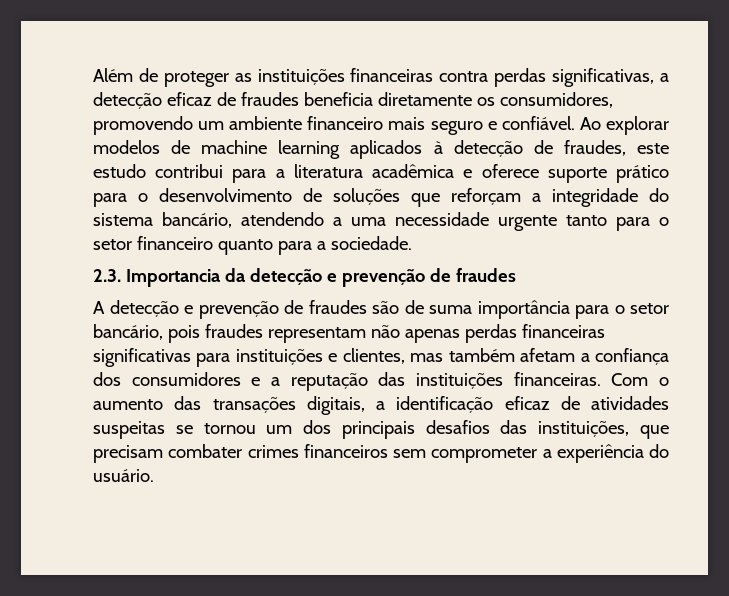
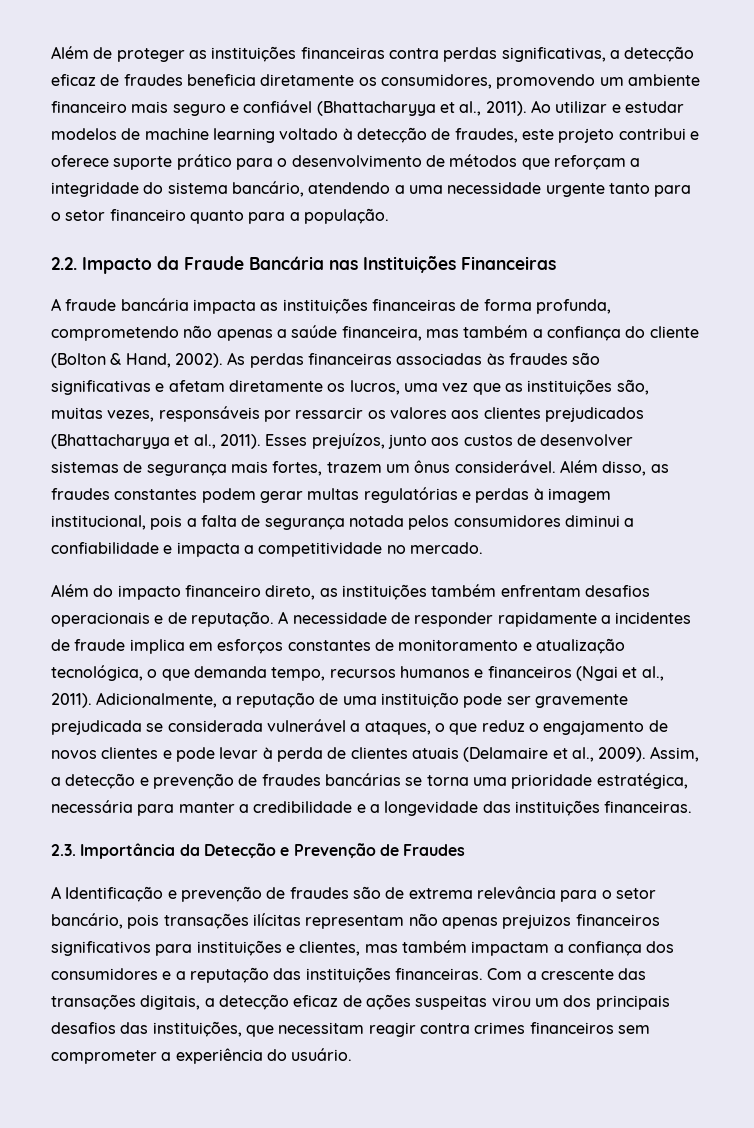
[501,116,669,135] confiável. Ao explorar -> [243,100,684,116] confiável (Bhattacharyya et al., 2011). Ao utilizar e estudar
[350,140,423,159] aplicados -> [279,128,339,140] voltado
[93,164,455,183] estudo contribui para a literatura acadêmica -> [558,128,686,143] projeto contribui
[333,188,400,205] soluções -> [449,154,518,167] métodos
[330,236,412,250] [93,268,516,287] [93,300,179,317] sociedade. // 2.3. Importancia da detecção e prevenção de fraudes // A detecção -> [303,208,389,224] [51,255,556,274] [51,298,611,314] [51,325,699,341] [51,352,601,368] [51,379,649,395] [51,406,644,422] [51,433,634,449] [51,460,669,476] [51,487,611,503] [51,515,635,530] [51,542,483,557] [51,584,650,600] [51,611,692,627] [51,638,625,654] [51,665,664,681] [51,692,628,708] [51,719,668,735] [51,746,700,762] [51,773,688,789] [51,800,693,816] [51,843,466,859] [51,886,164,902] população. // 2.2. Impacto da Fraude Bancária nas Instituições Financeiras // A fraude bancária impacta as instituições financeiras de forma profunda, comprometendo não apenas a saúde financeira, mas também a confiança do cliente (Bolton & Hand, 2002). As perdas financeiras associadas às fraudes são significativas e afetam diretamente os lucros, uma vez que as instituições são, muitas vezes, responsáveis por ressarcir os valores aos clientes prejudicados (Bhattacharyya et al., 2011). Esses prejuízos, junto aos custos de desenvolver sistemas de segurança mais fortes, trazem um ônus considerável. Além disso, as fraudes constantes podem gerar multas regulatórias e perdas à imagem institucional, pois a falta de segurança notada pelos consumidores diminui a confiabilidade e impacta a competitividade no mercado. // Além do impacto financeiro direto, as instituições também enfrentam desafios operacionais e de reputação. A necessidade de responder rapidamente a incidentes de fraude implica em esforços constantes de monitoramento e atualização tecnológica, o que demanda tempo, recursos humanos e financeiros (Ngai et al., 2011). Adicionalmente, a reputação de uma instituição pode ser gravemente prejudicada se considerada vulnerável a ataques, o que reduz o engajamento de novos clientes e pode levar à perda de clientes atuais (Delamaire et al., 2009). Assim, a detecção e prevenção de fraudes bancárias se torna uma prioridade estratégica, necessária para manter a credibilidade e a longevidade das instituições financeiras. // 2.3. Importância da Detecção e Prevenção de Fraudes // A Identificação
[429,300,570,319] suma importância -> [408,886,556,899] extrema relevância
[204,324,263,338] fraudes -> [163,913,301,929] transações ilícitas
[464,324,605,343] [93,348,191,367] perdas financeiras significativas -> [502,914,660,929] [51,941,151,956] prejuizos financeiros significativos
[520,348,576,362] afetam -> [471,941,550,956] impactam
[659,377,669,386] [93,399,163,410] o aumento -> [526,969,614,980] a crescente
[396,396,669,413] [93,421,256,439] identificação eficaz de atividades suspeitas se tornou -> [218,994,531,1010] detecção eficaz de ações suspeitas virou
[93,444,243,463] precisam combater -> [278,1022,470,1037] necessitam reagir contra

